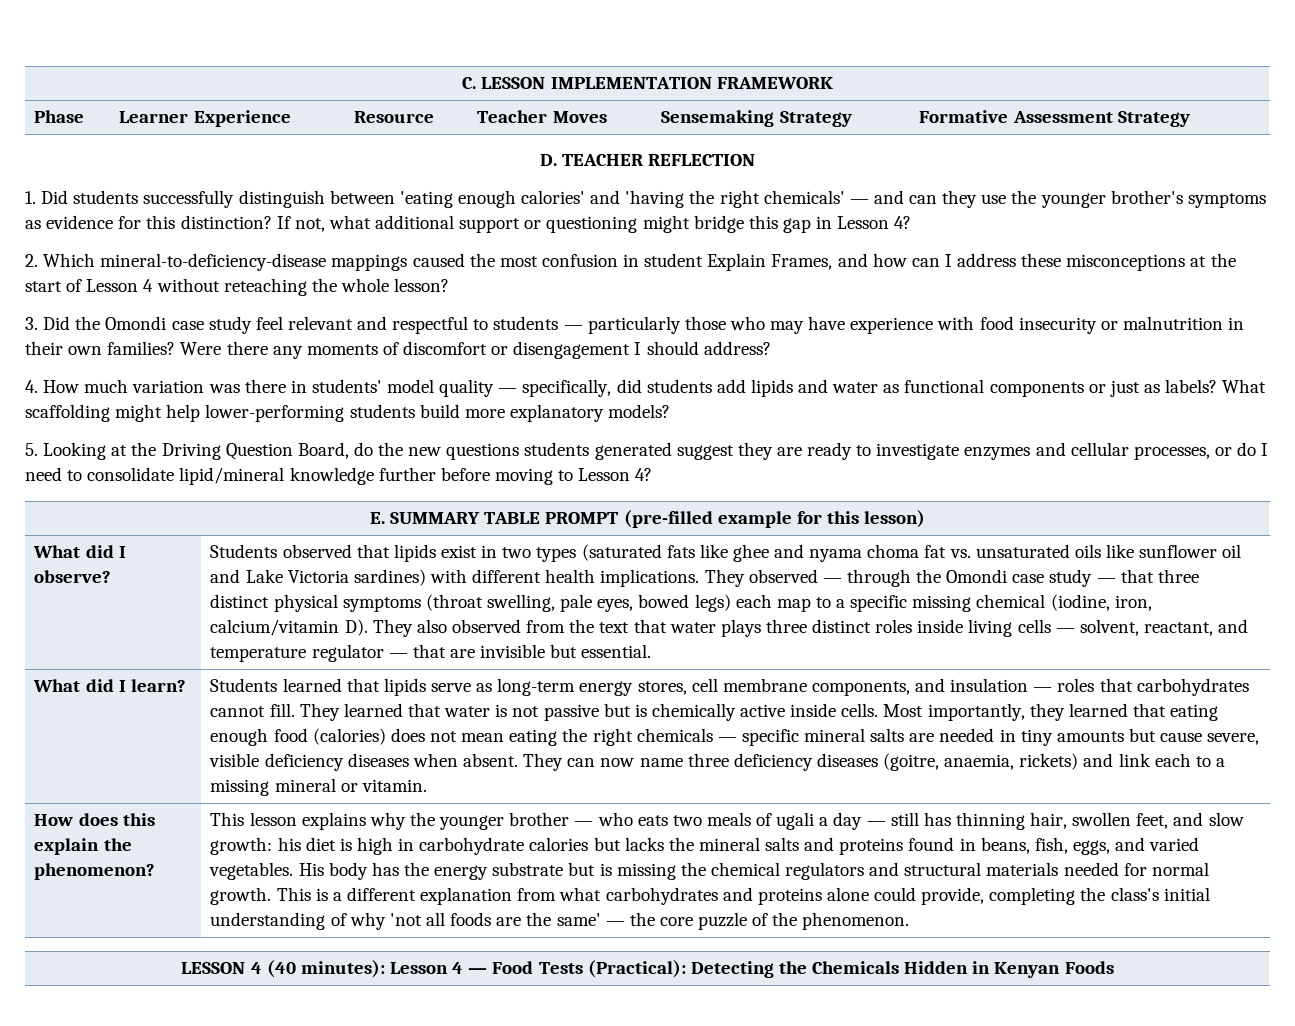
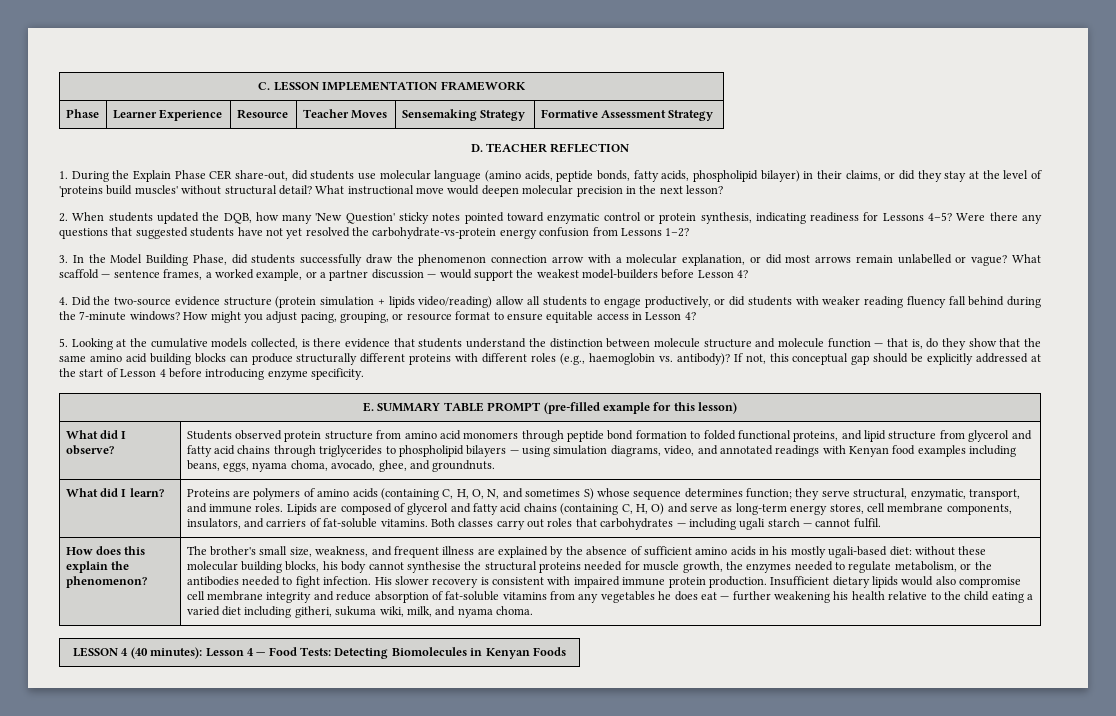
[41,190,1266,208] [25,215,912,233] [25,253,1186,271] Did students successfully distinguish between 'eating enough calories' and 'having the right chemicals' — and can they use the younger brother's symptoms as evidence for this distinction? If not, what additional support or questioning might bridge this gap in Lesson 4? // 2. Which mineral-to-deficiency-disease mappings caused the most confusion in student Explain Frames, and how can I address these misconceptions -> [71,170,1042,182] [59,185,723,197] [59,212,1042,224] [59,227,690,239] [59,254,1041,266] [59,269,749,281] [59,296,1042,308] [59,311,696,323] [59,338,1042,350] [59,353,1029,365] During the Explain Phase CER share-out, did students use molecular language (amino acids, peptide bonds, fatty acids, phospholipid bilayer) in their claims, or did they stay at the level of 'proteins build muscles' without structural detail? What instructional move would deepen molecular precision in the next lesson? // 2. When students updated the DQB, how many 'New Question' sticky notes pointed toward enzymatic control or protein synthesis, indicating readiness for Lessons 4–5? Were there any questions that suggested students have not yet resolved the carbohydrate-vs-protein energy confusion from Lessons 1–2? // 3. In the Model Building Phase, did students successfully draw the phenomenon connection arrow with a molecular explanation, or did most arrows remain unlabelled or vague? What scaffold — sentence frames, a worked example, or a partner discussion — would support the weakest model-builders before Lesson 4? // 4. Did the two-source evidence structure (protein simulation + lipids video/reading) allow all students to engage productively, or did students with weaker reading fluency fall behind during the 7-minute windows? How might you adjust pacing, grouping, or resource format to ensure equitable access in Lesson 4? // 5. Looking at the cumulative models collected, is there evidence that students understand the distinction between molecule structure and molecule function — that is, do they show that the same amino acid building blocks can produce structurally different proteins with different roles (e.g., haemoglobin vs. antibody)? If not, this conceptual gap should be explicitly addressed
[156,278,450,296] [25,316,1245,334] [25,341,771,359] [25,379,1267,397] [25,404,671,422] [25,442,1269,460] [25,467,653,485] without reteaching the whole lesson? // 3. Did the Omondi case study feel relevant and respectful to students — particularly those who may have experience with food insecurity or malnutrition in their own families? Were there any moments of discomfort or disengagement I should address? // 4. How much variation was there in students' model quality — specifically, did students add lipids and water as functional components or just as labels? What scaffolding might help lower-performing students build more explanatory models? // 5. Looking at the Driving Question Board, do the new questions students generated suggest they are ready to investigate enzymes and cellular processes, or do I need to consolidate lipid/mineral knowledge further before moving to Lesson 4? -> [168,368,364,380] before introducing enzyme specificity.
[356,544,1242,562] [210,569,1199,587] [210,594,1152,612] [210,619,1249,637] [210,644,652,662] [33,679,186,692] [210,678,426,696] that lipids exist in two types (saturated fats like ghee and nyama choma fat vs. unsaturated oils like sunflower oil and Lake Victoria sardines) with different health implications. They observed — through the Omondi case study — that three distinct physical symptoms (throat swelling, pale eyes, bowed legs) each map to a specific missing chemical (iodine, iron, calcium/vitamin D). They also observed from the text that water plays three distinct roles inside living cells — solvent, reactant, and temperature regulator — that are invisible but essential. // What did I learn? | Students learned that lipids -> [284,430,1032,442] [186,445,1017,457] [186,460,496,472] [65,488,164,497] [186,488,1020,500] [186,503,688,515] protein structure from amino acid monomers through peptide bond formation to folded functional proteins, and lipid structure from glycerol and fatty acid chains through triglycerides to phospholipid bilayers — using simulation diagrams, video, and annotated readings with Kenyan food examples including beans, eggs, nyama choma, avocado, ghee, and groundnuts. // What did I learn? | Proteins are polymers of amino acids (containing C, H, O, N, and sometimes S) whose sequence determines function; they serve structural, enzymatic, transport, and immune roles. Lipids are composed of glycerol and fatty acid chains (containing C, H, O) and
[915,678,1249,696] [210,703,1219,721] [210,728,1260,746] [209,753,1225,771] [210,778,427,796] and insulation — roles that carbohydrates cannot fill. They learned that water is not passive but is chemically active inside cells. Most importantly, they learned that eating enough food (calories) does not mean eating the right chemicals — specific mineral salts are needed in tiny amounts but cause severe, visible deficiency diseases when absent. They can now name three deficiency diseases (goitre, anaemia, rickets) and link each to a missing mineral or vitamin. -> [186,518,881,530] insulators, and carriers of fat-soluble vitamins. Both classes carry out roles that carbohydrates — including ugali starch — cannot fulfil.
[210,812,1244,830] [210,837,1200,855] [209,862,1209,880] [210,887,1210,905] [210,912,910,930] This lesson explains why the younger brother — who eats two meals of ugali a day — still has thinning hair, swollen feet, and slow growth: his diet is high in carbohydrate calories but lacks the mineral salts and proteins found in beans, fish, eggs, and varied vegetables. His body has the energy substrate but is missing the chemical regulators and structural materials needed for normal growth. This is a different explanation from what carbohydrates and proteins alone could provide, completing the class's initial understanding of why 'not all foods are the same' — the core puzzle of the phenomenon. -> [186,546,987,558] [186,561,992,573] [186,576,1022,588] [186,591,1034,603] [186,606,534,618] The brother's small size, weakness, and frequent illness are explained by the absence of sufficient amino acids in his mostly ugali-based diet: without these molecular building blocks, his body cannot synthesise the structural proteins needed for muscle growth, the enzymes needed to regulate metabolism, or the antibodies needed to fight infection. His slower recovery is consistent with impaired immune protein production. Insufficient dietary lipids would also compromise cell membrane integrity and reduce absorption of fat-soluble vitamins from any vegetables he does eat — further weakening his health relative to the child eating a varied diet including githeri, sukuma wiki, milk, and nyama choma.
[538,960,969,978] Tests (Practical): Detecting the Chemicals Hidden -> [300,647,467,659] Tests: Detecting Biomolecules

